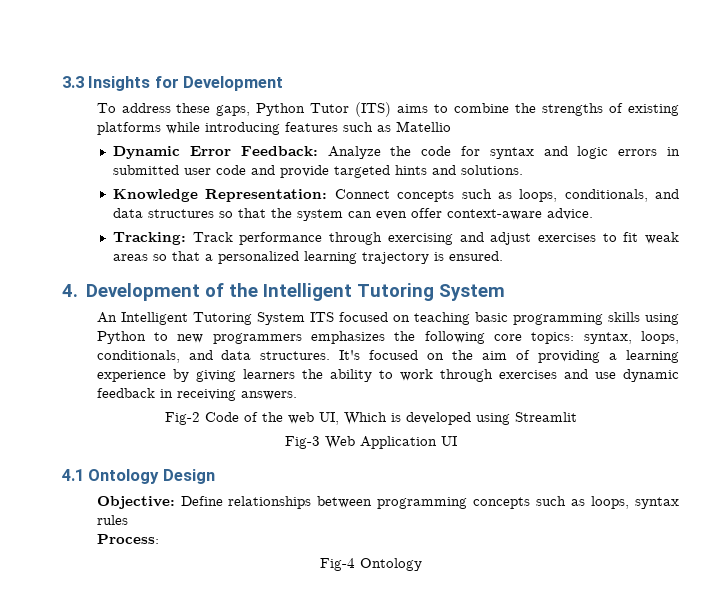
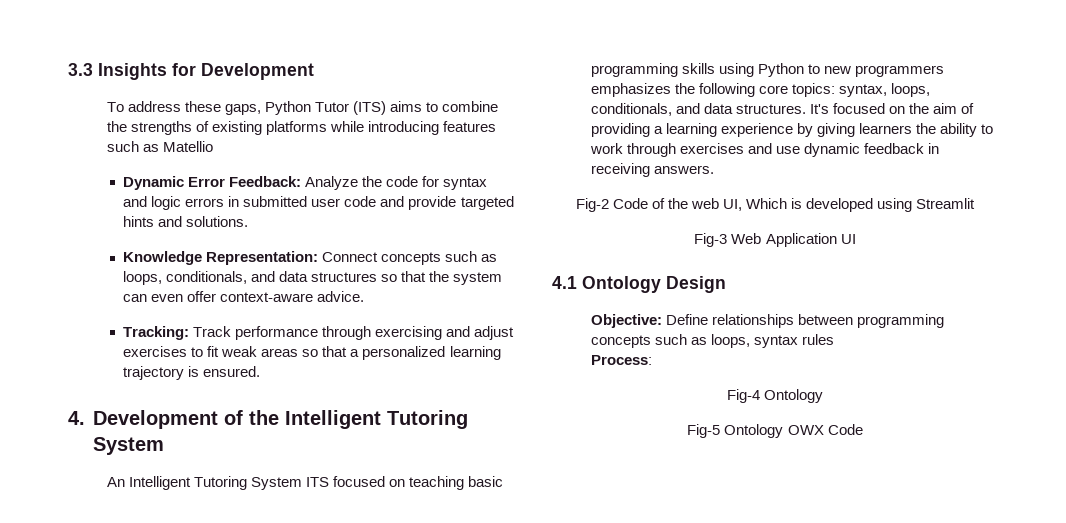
(422, 564) none -> [687,424,863,438] // Fig-5 Ontology OWX Code

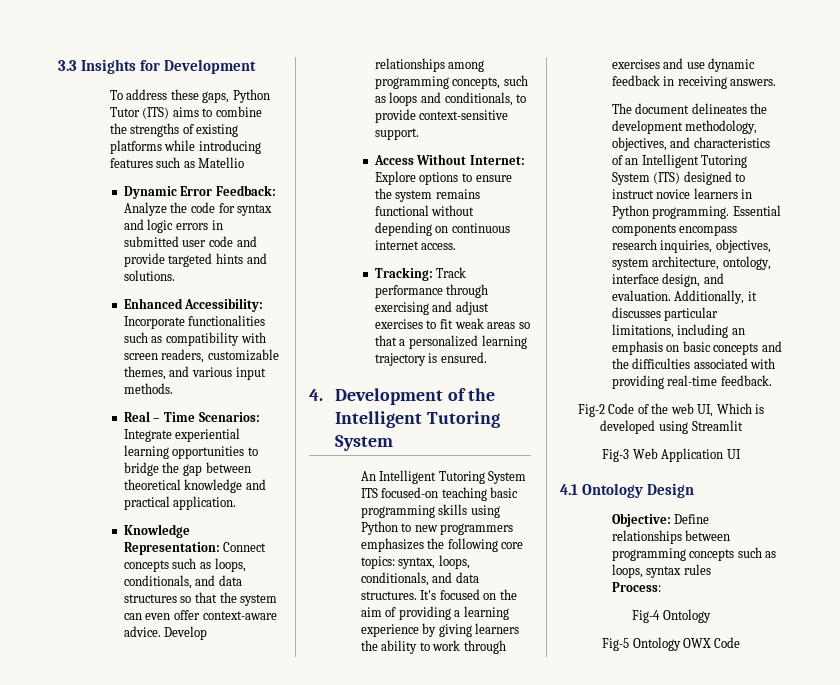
(249, 221) none -> [123,298,264,312] [123,315,266,329] [123,332,266,346] [123,349,280,363] [123,366,266,380] [123,383,173,394] [123,411,260,422] [123,428,241,442] [123,445,259,459] [123,462,251,476] [123,479,267,493] [123,496,237,510] // Enhanced Accessibility: Incorporate functionalities such as compatibility with screen readers, customizable themes, and various input methods. // Real – Time Scenarios: Integrate experiential learning opportunities to bridge the gap between theoretical knowledge and practical application.
(365, 296) none -> [164,626,208,640] [374,58,485,72] [374,75,529,89] [374,92,527,106] [374,109,509,123] [374,128,419,140] [373,154,526,165] [374,171,512,185] [374,188,481,202] [374,205,475,216] [374,222,511,236] [374,240,457,250] Develop relationships among programming concepts, such as loops and conditionals, to provide context-sensitive support. // Access Without Internet: Explore options to ensure the system remains functional without depending on continuous internet access.
[332,476,405,487] focused on -> [381,487,439,498] focused-on
(714, 169) none -> [611,103,768,114] [611,120,758,134] [611,137,770,151] [611,154,748,168] [611,171,746,185] [611,188,753,199] [611,205,781,219] [611,224,738,236] [611,239,771,253] [611,256,771,270] [611,273,724,287] [611,290,757,304] [611,307,719,321] [611,324,745,338] [611,341,782,355] [611,358,776,369] [611,375,772,389] // The document delineates the development methodology, objectives, and characteristics of an Intelligent Tutoring System (ITS) designed to instruct novice learners in Python programming. Essential components encompass research inquiries, objectives, system architecture, ontology, interface design, and evaluation. Additionally, it discusses particular limitations, including an emphasis on basic concepts and the difficulties associated with providing real-time feedback.

